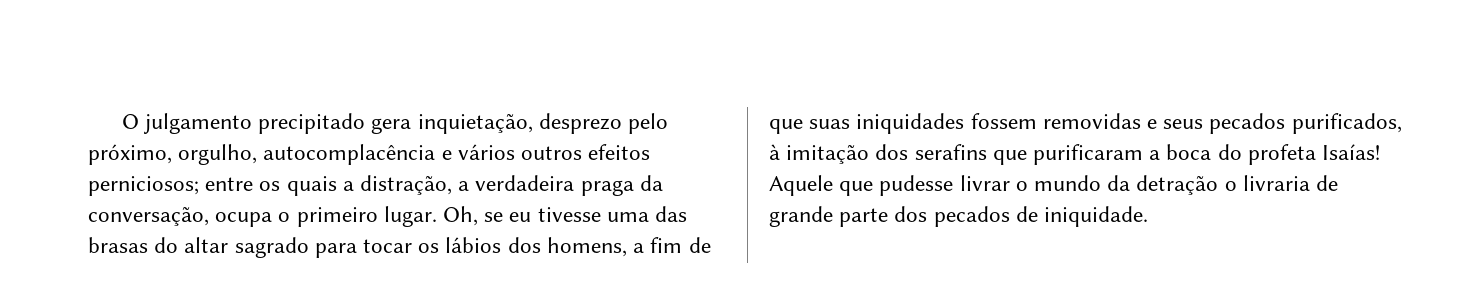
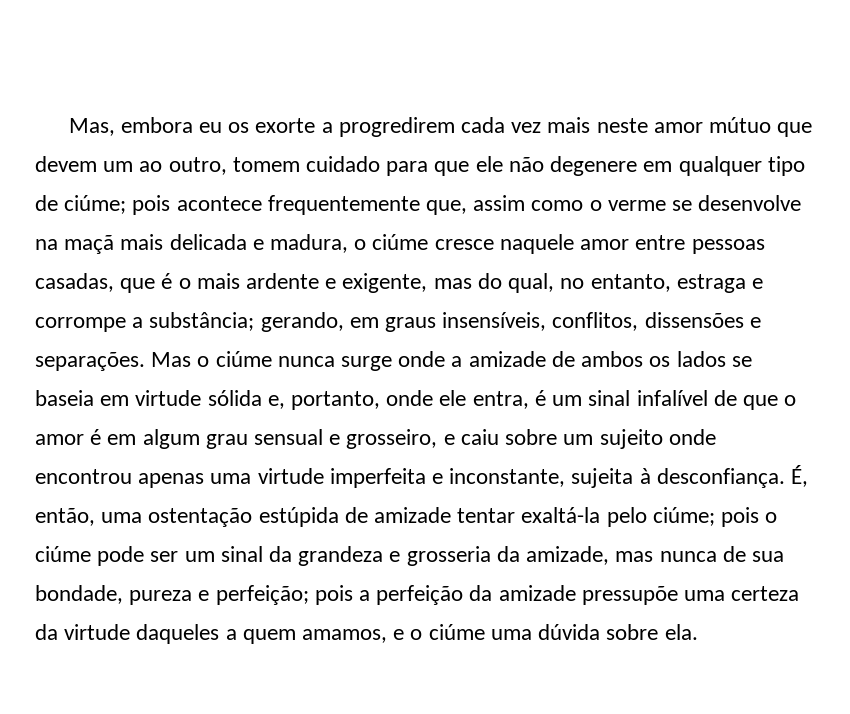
[121,113,668,134] [88,144,651,165] [88,175,663,196] [88,206,688,227] [88,237,711,258] [769,113,1402,134] [769,144,1381,165] [769,175,1339,196] [769,206,1149,227] O julgamento precipitado gera inquietação, desprezo pelo próximo, orgulho, autocomplacência e vários outros efeitos perniciosos; entre os quais a distração, a verdadeira praga da conversação, ocupa o primeiro lugar. Oh, se eu tivesse uma das brasas do altar sagrado para tocar os lábios dos homens, a fim de que suas iniquidades fossem removidas e seus pecados purificados, à imitação dos serafins que purificaram a boca do profeta Isaías! Aquele que pudesse livrar o mundo da detração o livraria de grande parte dos pecados de iniquidade. -> [68,117,813,137] [35,156,805,176] [35,195,802,215] [35,234,765,254] [35,273,763,293] [35,312,761,332] [35,351,752,371] [35,390,797,410] [35,429,716,449] [35,465,809,488] [35,507,778,527] [35,546,784,566] [35,585,800,605] [35,624,698,644] Mas, embora eu os exorte a progredirem cada vez mais neste amor mútuo que devem um ao outro, tomem cuidado para que ele não degenere em qualquer tipo de ciúme; pois acontece frequentemente que, assim como o verme se desenvolve na maçã mais delicada e madura, o ciúme cresce naquele amor entre pessoas casadas, que é o mais ardente e exigente, mas do qual, no entanto, estraga e corrompe a substância; gerando, em graus insensíveis, conflitos, dissensões e separações. Mas o ciúme nunca surge onde a amizade de ambos os lados se baseia em virtude sólida e, portanto, onde ele entra, é um sinal infalível de que o amor é em algum grau sensual e grosseiro, e caiu sobre um sujeito onde encontrou apenas uma virtude imperfeita e inconstante, sujeita à desconfiança. É, então, uma ostentação estúpida de amizade tentar exaltá-la pelo ciúme; pois o ciúme pode ser um sinal da grandeza e grosseria da amizade, mas nunca de sua bondade, pureza e perfeição; pois a perfeição da amizade pressupõe uma certeza da virtude daqueles a quem amamos, e o ciúme uma dúvida sobre ela.

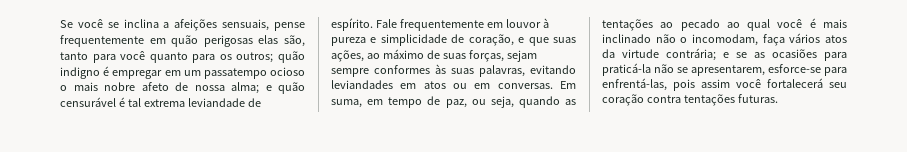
[68,117,813,137] [35,156,805,176] [35,195,802,215] [35,234,765,254] [35,273,763,293] [35,312,761,332] [35,351,752,371] [35,390,797,410] [35,429,716,449] [35,465,809,488] [35,507,778,527] [35,546,784,566] [35,585,800,605] [35,624,698,644] Mas, embora eu os exorte a progredirem cada vez mais neste amor mútuo que devem um ao outro, tomem cuidado para que ele não degenere em qualquer tipo de ciúme; pois acontece frequentemente que, assim como o verme se desenvolve na maçã mais delicada e madura, o ciúme cresce naquele amor entre pessoas casadas, que é o mais ardente e exigente, mas do qual, no entanto, estraga e corrompe a substância; gerando, em graus insensíveis, conflitos, dissensões e separações. Mas o ciúme nunca surge onde a amizade de ambos os lados se baseia em virtude sólida e, portanto, onde ele entra, é um sinal infalível de que o amor é em algum grau sensual e grosseiro, e caiu sobre um sujeito onde encontrou apenas uma virtude imperfeita e inconstante, sujeita à desconfiança. É, então, uma ostentação estúpida de amizade tentar exaltá-la pelo ciúme; pois o ciúme pode ser um sinal da grandeza e grosseria da amizade, mas nunca de sua bondade, pureza e perfeição; pois a perfeição da amizade pressupõe uma certeza da virtude daqueles a quem amamos, e o ciúme uma dúvida sobre ela. -> [60,19,305,31] [60,35,305,47] [60,51,305,63] [60,66,305,79] [60,82,305,94] [60,97,261,107] [331,18,549,31] [331,34,576,46] [331,49,537,62] [331,64,576,77] [331,80,576,89] [331,96,576,108] [602,18,847,31] [602,33,847,46] [602,48,847,61] [602,63,847,76] [602,78,847,91] [602,94,778,106] Se você se inclina a afeições sensuais, pense frequentemente em quão perigosas elas são, tanto para você quanto para os outros; quão indigno é empregar em um passatempo ocioso o mais nobre afeto de nossa alma; e quão censurável é tal extrema leviandade de espírito. Fale frequentemente em louvor à pureza e simplicidade de coração, e que suas ações, ao máximo de suas forças, sejam sempre conformes às suas palavras, evitando leviandades em atos ou em conversas. Em suma, em tempo de paz, ou seja, quando as tentações ao pecado ao qual você é mais inclinado não o incomodam, faça vários atos da virtude contrária; e se as ocasiões para praticá-la não se apresentarem, esforce-se para enfrentá-las, pois assim você fortalecerá seu coração contra tentações futuras.

